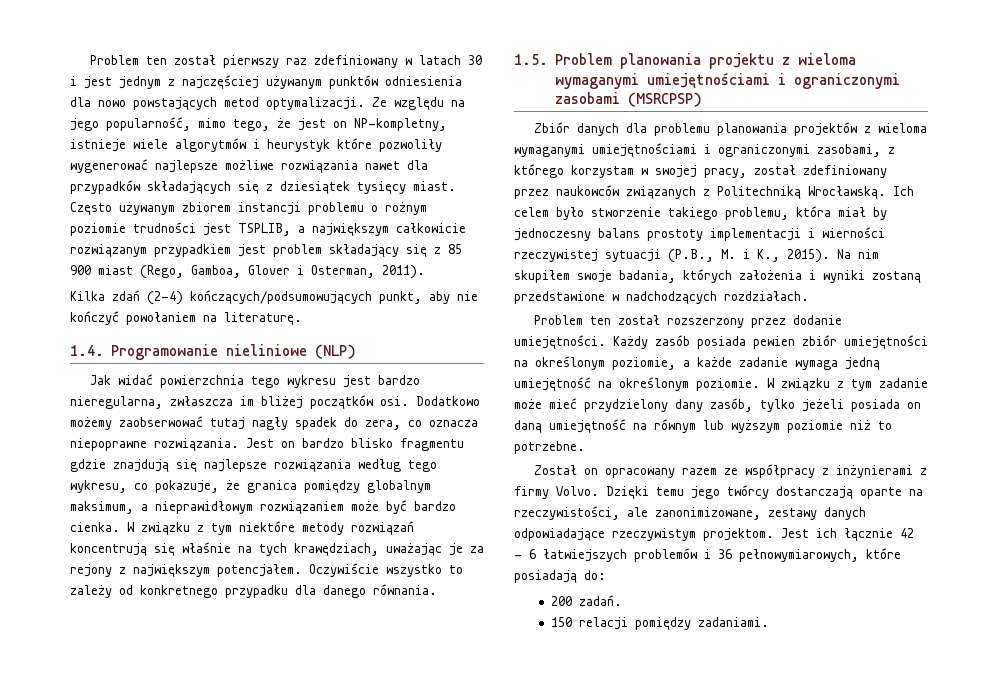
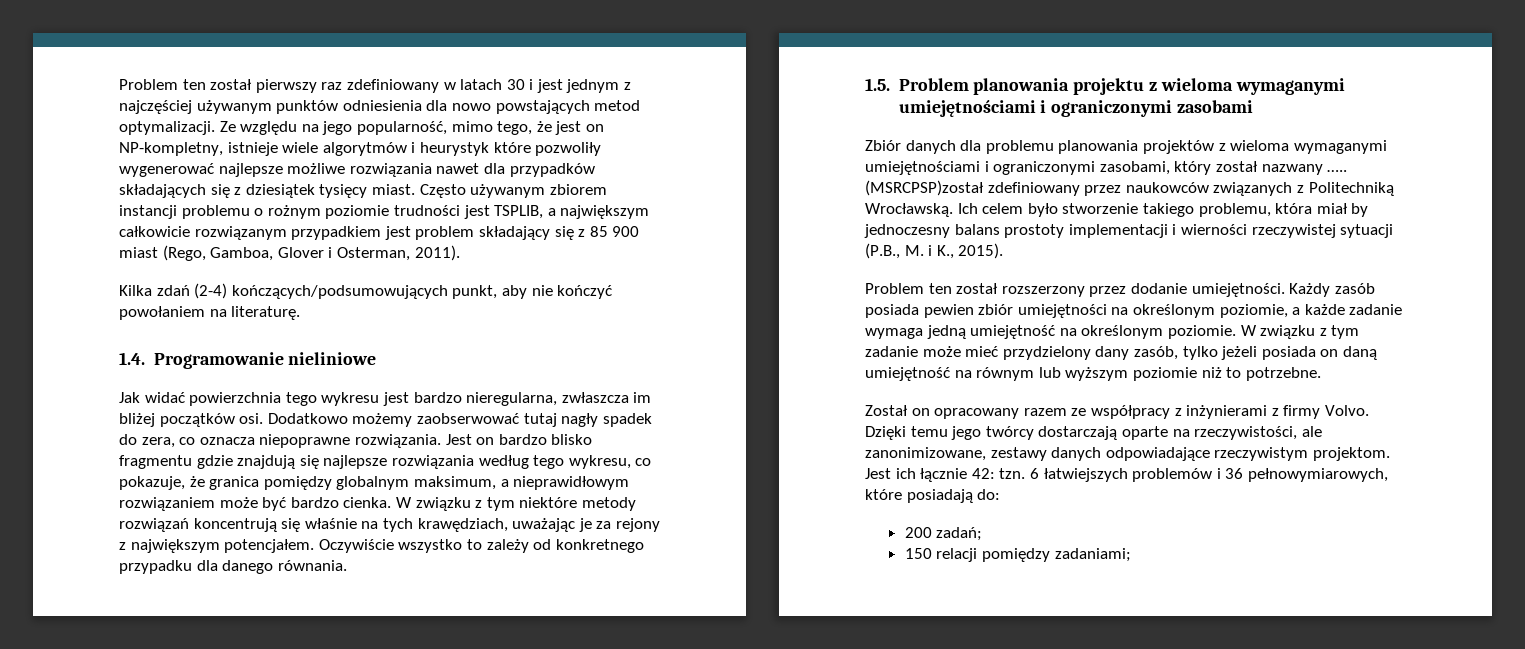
[314,344,356,359] (NLP) -> (377, 358) none
[627,92,702,107] (MSRCPSP) -> (1254, 106) none
[888,147,895,154] [514,164,796,178] z którego korzystam w swojej pracy, został -> [1174,161,1348,175] [865,180,984,196] który został nazwany ….. (MSRCPSP)został
[837,249,879,259] [514,269,921,284] [514,291,809,305] Na nim skupiłem swoje badania, których założenia i wyniki zostaną przedstawione w nadchodzących rozdziałach. -> (1004, 251) none
[900,528,914,538] [514,555,522,559] 42 - -> [971,468,1026,479] 42: tzn.
[578,595,622,606] zadań. -> [936,527,983,541] zadań;
[697,617,769,627] zadaniami. -> [1054,548,1131,562] zadaniami;

